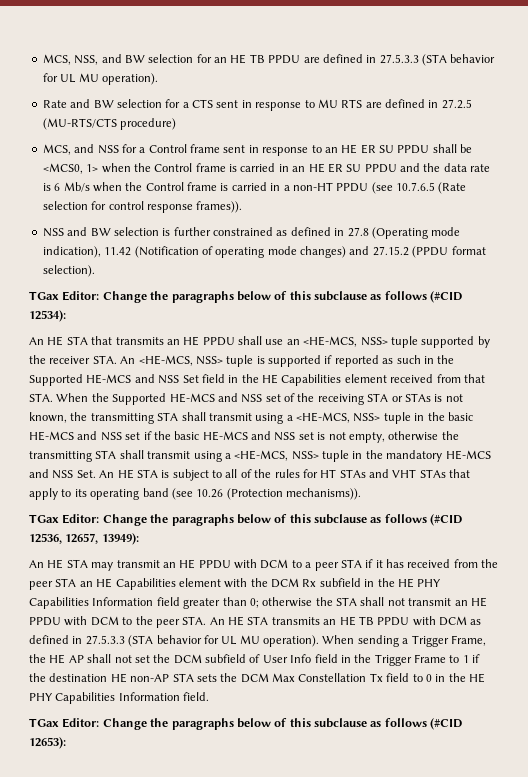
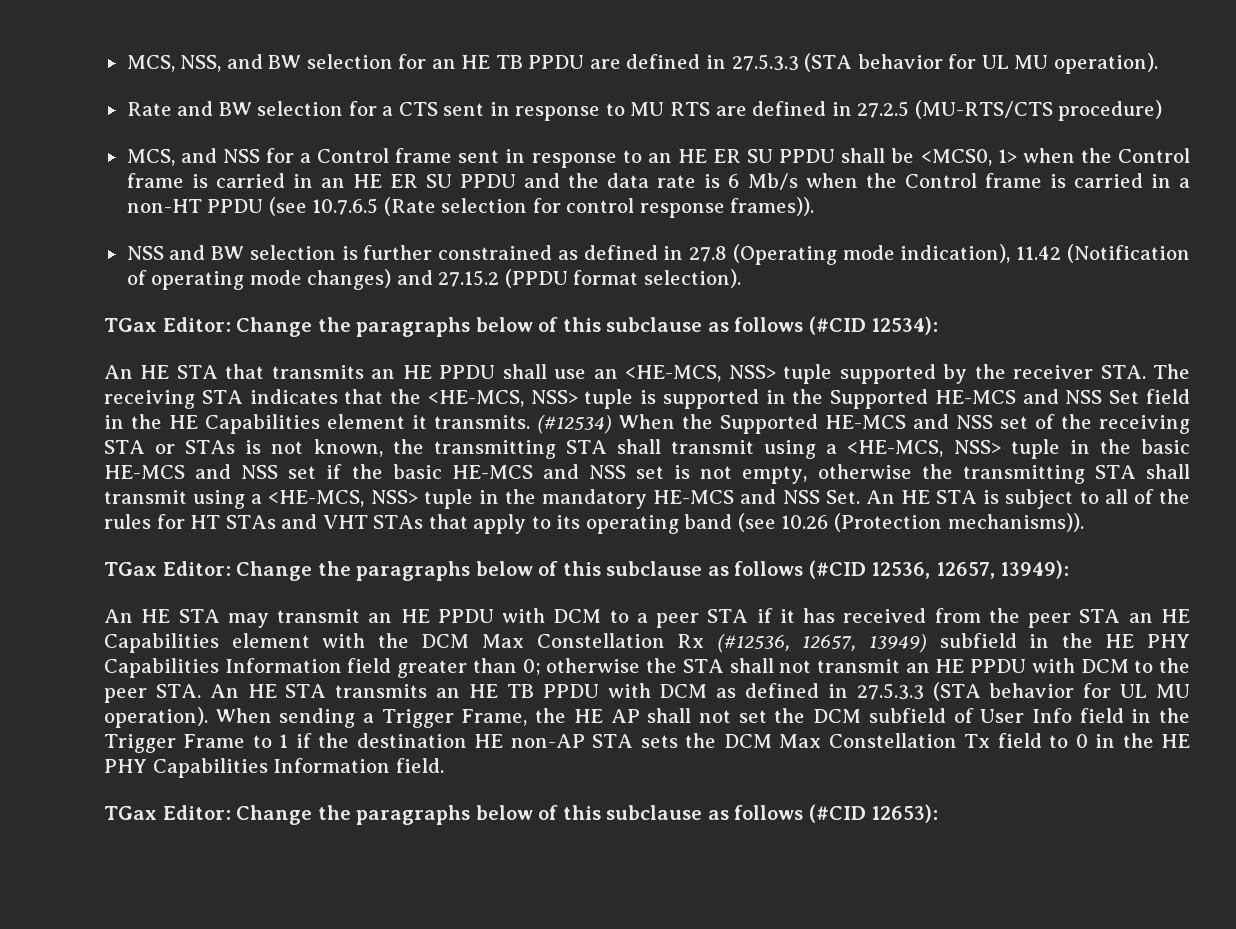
[120,356,136,364] An -> [1153,364,1190,379] [104,389,422,409] The receiving STA indicates that the
[324,355,421,367] if reported as such -> (759, 399) none
[390,374,485,383] [29,393,53,402] received from that STA. -> [412,415,612,434] it transmits. (#12534)
[302,579,317,587] Rx -> [482,633,928,653] Max Constellation Rx (#12536, 12657, 13949)

